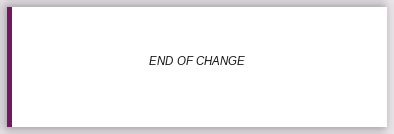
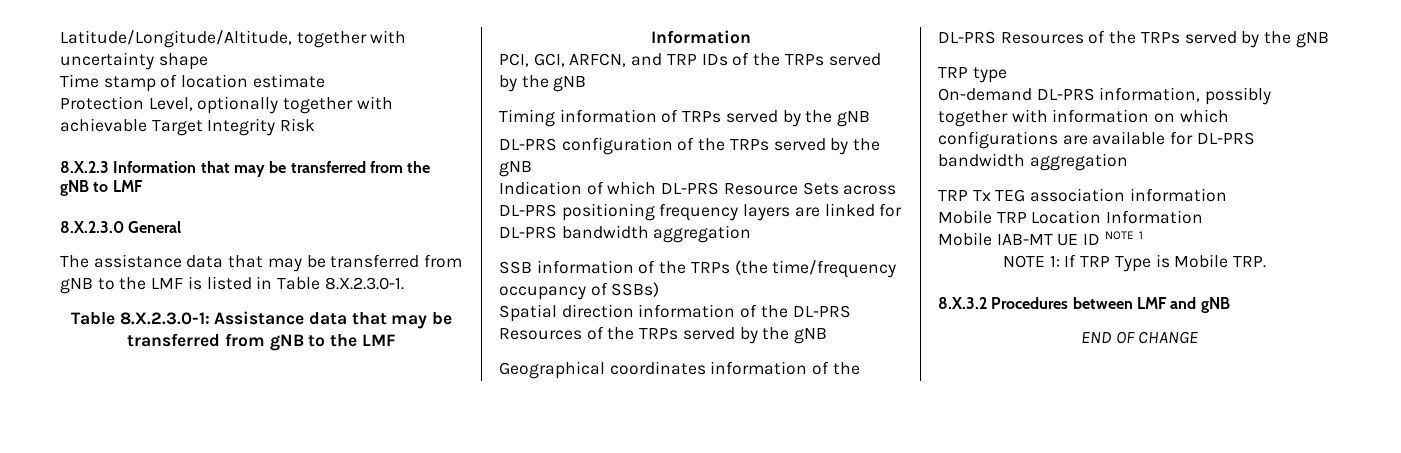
(149, 60) none -> [60,30,407,48] [60,52,208,70] [60,74,325,92] [60,96,393,114] [60,118,316,136] [60,161,431,177] [60,180,143,196] [60,221,182,233] [60,254,463,272] [60,276,404,294] [70,311,453,329] [127,333,396,351] [650,30,751,44] [499,52,881,67] [499,75,587,92] [499,109,871,127] [499,137,881,155] [499,161,532,177] [499,181,897,195] [499,203,903,221] [499,225,752,243] [499,260,897,278] [499,282,660,300] [499,304,851,322] [499,326,828,344] [499,361,860,379] [938,30,1329,48] [938,67,1007,83] [938,87,1272,105] [938,109,1229,127] [938,131,1255,149] [938,153,1128,171] [938,188,1227,202] [938,210,1204,224] [938,231,1143,246] [1002,254,1267,272] [938,297,1230,313] Latitude/Longitude/Altitude, together with uncertainty shape // Time stamp of location estimate // Protection Level, optionally together with achievable Target Integrity Risk // 8.X.2.3 Information that may be transferred from the gNB to LMF // 8.X.2.3.0 General // The assistance data that may be transferred from gNB to the LMF is listed in Table 8.X.2.3.0-1. // Table 8.X.2.3.0-1: Assistance data that may be transferred from gNB to the LMF // Information // PCI, GCI, ARFCN, and TRP IDs of the TRPs served by the gNB // Timing information of TRPs served by the gNB // DL-PRS configuration of the TRPs served by the gNB // Indication of which DL-PRS Resource Sets across DL-PRS positioning frequency layers are linked for DL-PRS bandwidth aggregation // SSB information of the TRPs (the time/frequency occupancy of SSBs) // Spatial direction information of the DL-PRS Resources of the TRPs served by the gNB // Geographical coordinates information of the DL-PRS Resources of the TRPs served by the gNB // TRP type // On-demand DL-PRS information, possibly together with information on which configurations are available for DL-PRS bandwidth aggregation // TRP Tx TEG association information // Mobile TRP Location Information // Mobile IAB-MT UE ID NOTE 1 // NOTE 1: If TRP Type is Mobile TRP. // 8.X.3.2 Procedures between LMF and gNB //

